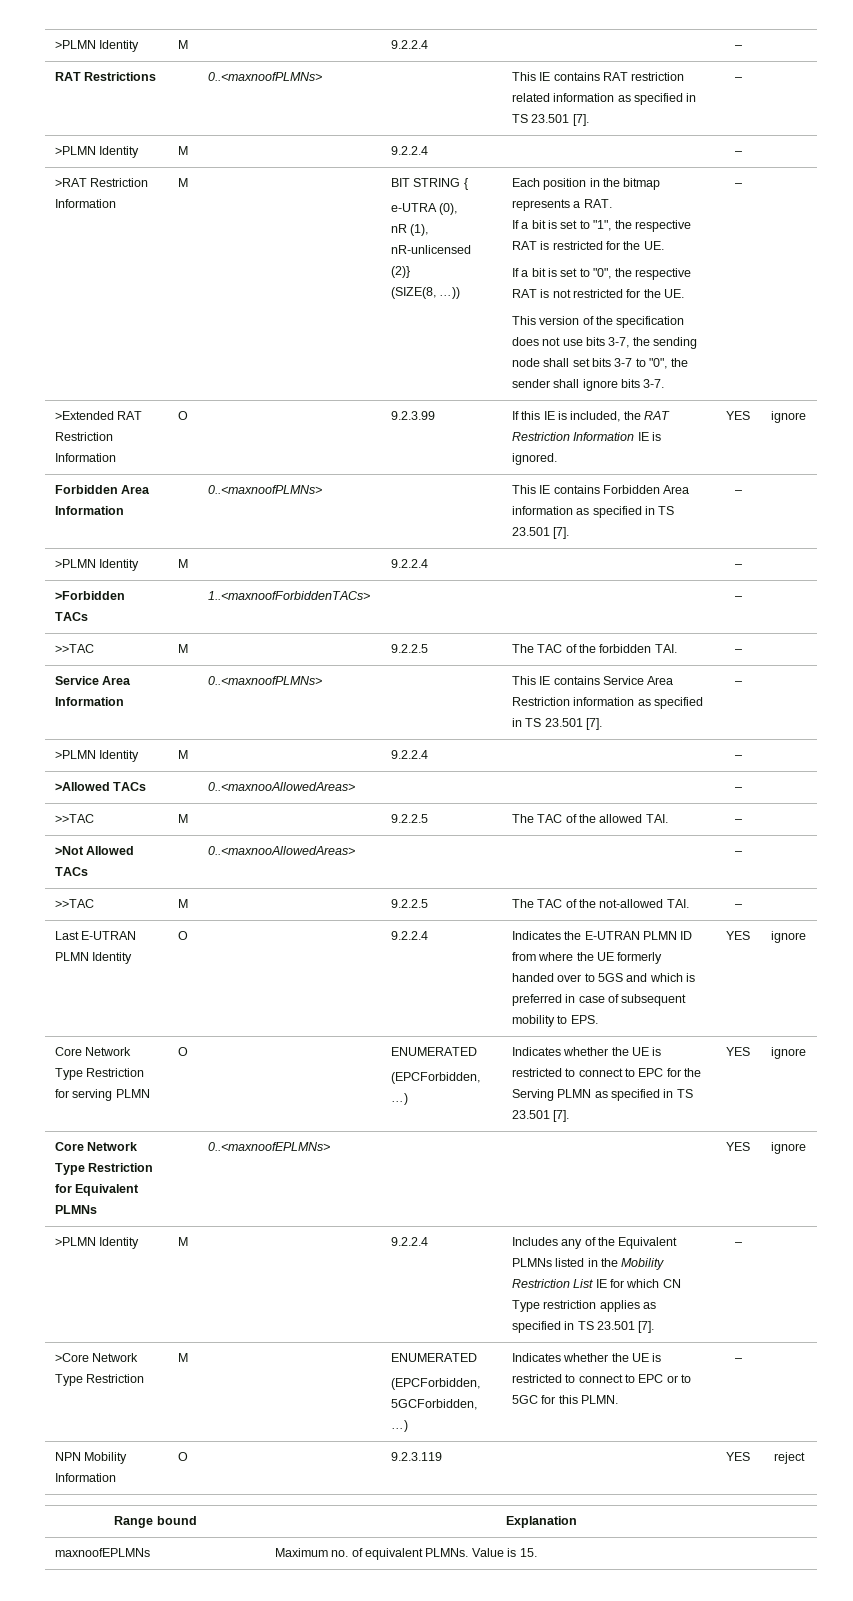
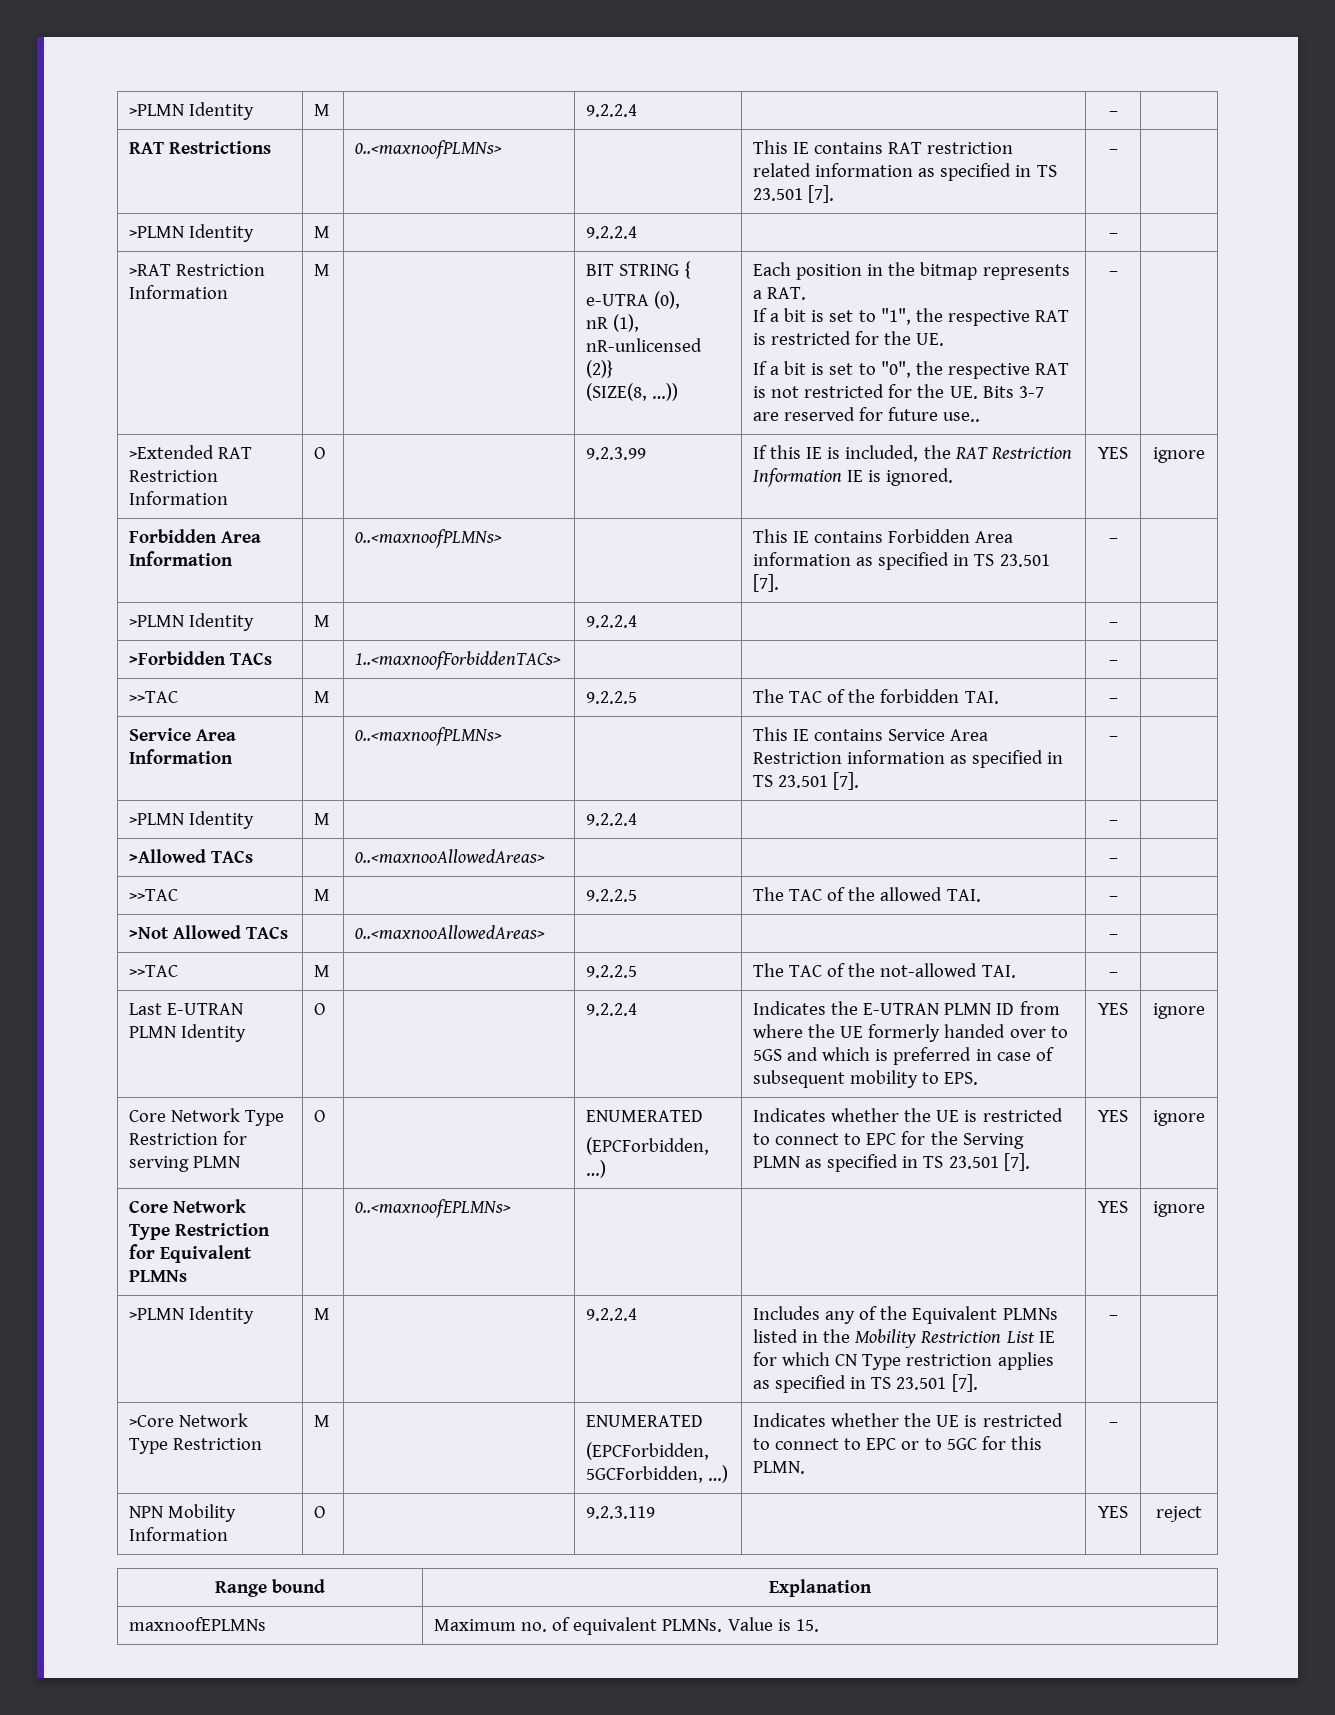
[511,316,685,328] [511,337,698,349] [511,358,688,369] [511,379,665,391] // This version of the specification does not use bits 3-7, the sending node shall set bits 3-7 to "0", the sender shall ignore bits 3-7. -> [982,386,1044,398] [752,407,981,422] Bits 3-7 are reserved for future use..

